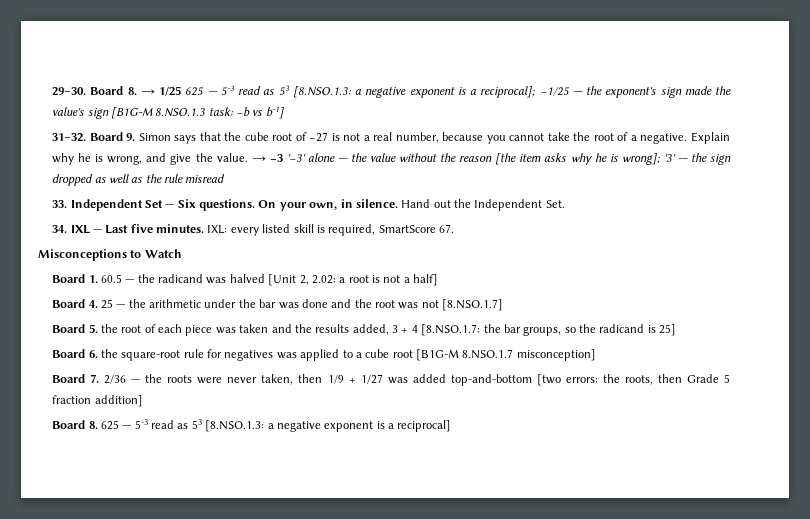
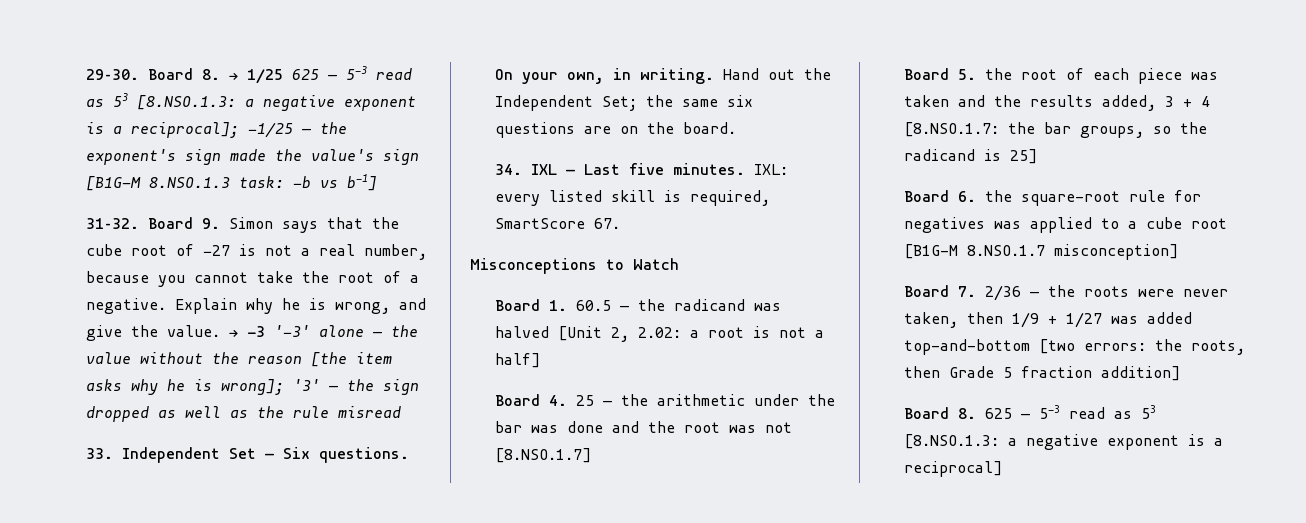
[355,199,398,208] silence. -> [639,68,714,84] writing.
[545,200,565,208] Set. -> [601,95,753,111] [494,122,736,138] Set; the same six questions are on the board.

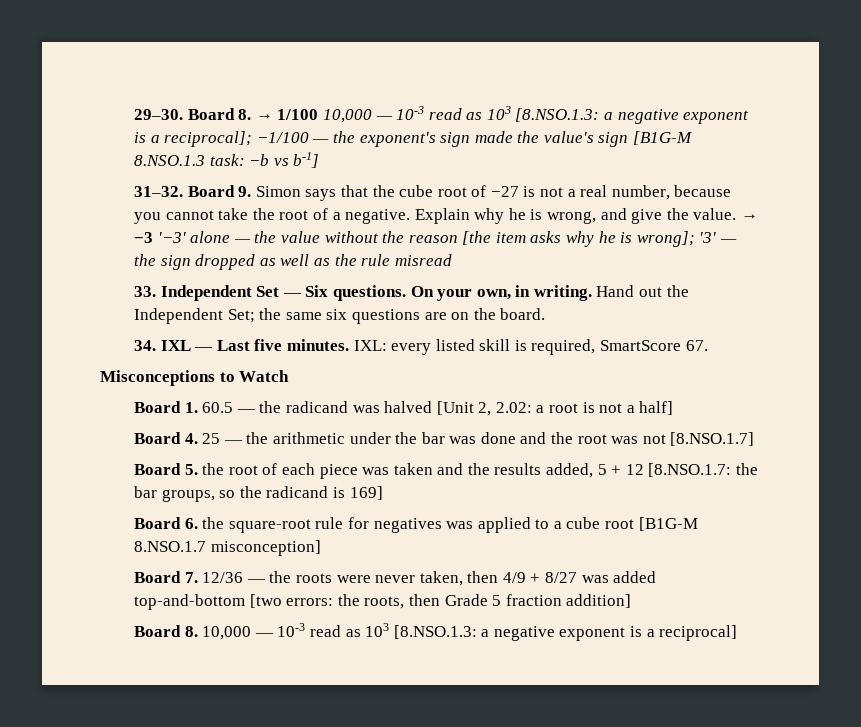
[246,66,412,84] [85,93,128,107] 1/25 625 — 5-3 read as 53 -> [277,106,511,123] 1/100 10,000 — 10-3 read as 103
[247,122,293,138] −1/25 -> [256,132,309,143] −1/100
[1164,96,1210,107] 3 + 4 -> [597,464,644,475] 5 + 12
[1009,149,1037,164] 25] -> [349,486,383,500] 169]
[984,285,1021,301] 2/36 -> [202,572,244,583] 12/36
[1011,312,1102,328] 1/9 + 1/27 -> [502,572,578,583] 4/9 + 8/27
[984,405,1156,419] 625 — 5-3 read as 53 -> [202,623,390,640] 10,000 — 10-3 read as 103

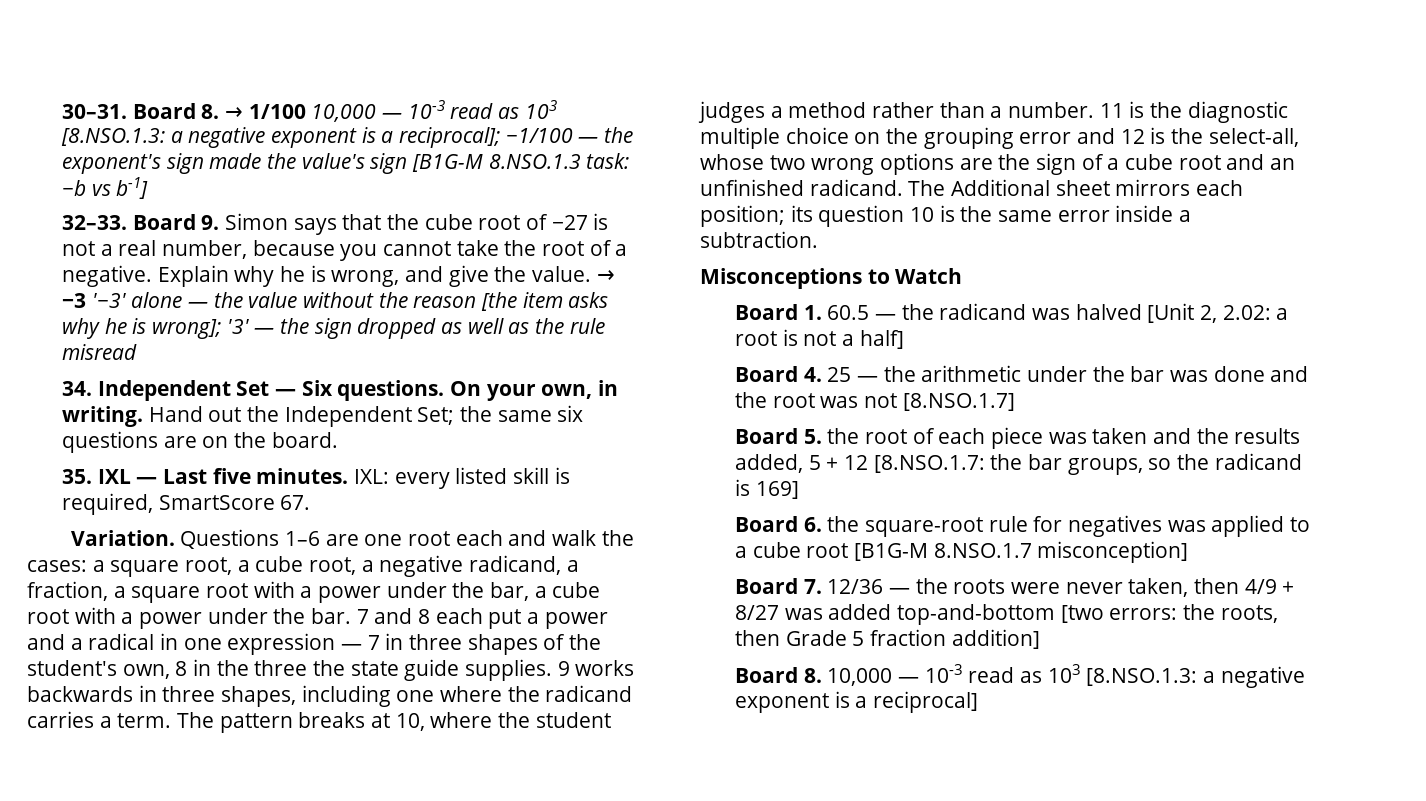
[133,109,183,120] 29–30. -> [62,104,128,119] 30–31.
[133,186,183,197] 31–32. -> [62,215,128,230] 32–33.
[133,286,156,297] 33. -> [62,381,93,396] 34.
[133,340,156,351] 34. -> [62,469,93,484] 35.
(708, 345) none -> [70,529,634,549] [27,555,579,577] [27,581,601,603] [27,607,608,629] [27,633,602,655] [27,659,635,681] [27,685,633,707] [27,711,611,733] [698,101,1288,123] [700,127,1299,149] [700,153,1296,175] [700,179,1244,196] [700,205,1192,227] [700,231,818,248] // Variation. Questions 1–6 are one root each and walk the cases: a square root, a cube root, a negative radicand, a fraction, a square root with a power under the bar, a cube root with a power under the bar. 7 and 8 each put a power and a radical in one expression — 7 in three shapes of the student's own, 8 in the three the state guide supplies. 9 works backwards in three shapes, including one where the radicand carries a term. The pattern breaks at 10, where the student judges a method rather than a number. 11 is the diagnostic multiple choice on the grouping error and 12 is the select-all, whose two wrong options are the sign of a cube root and an unfinished radicand. The Additional sheet mirrors each position; its question 10 is the same error inside a subtraction.

